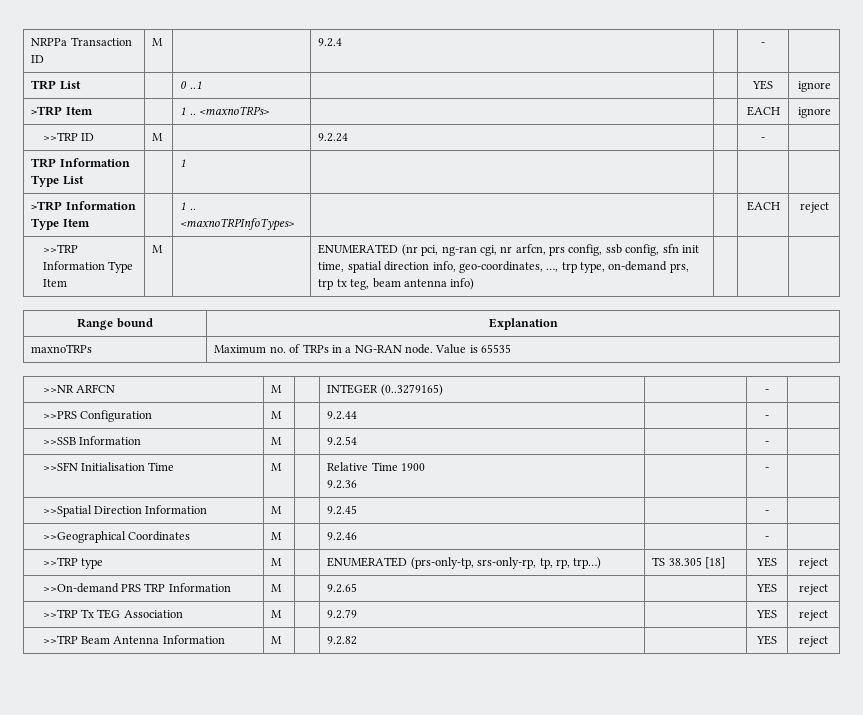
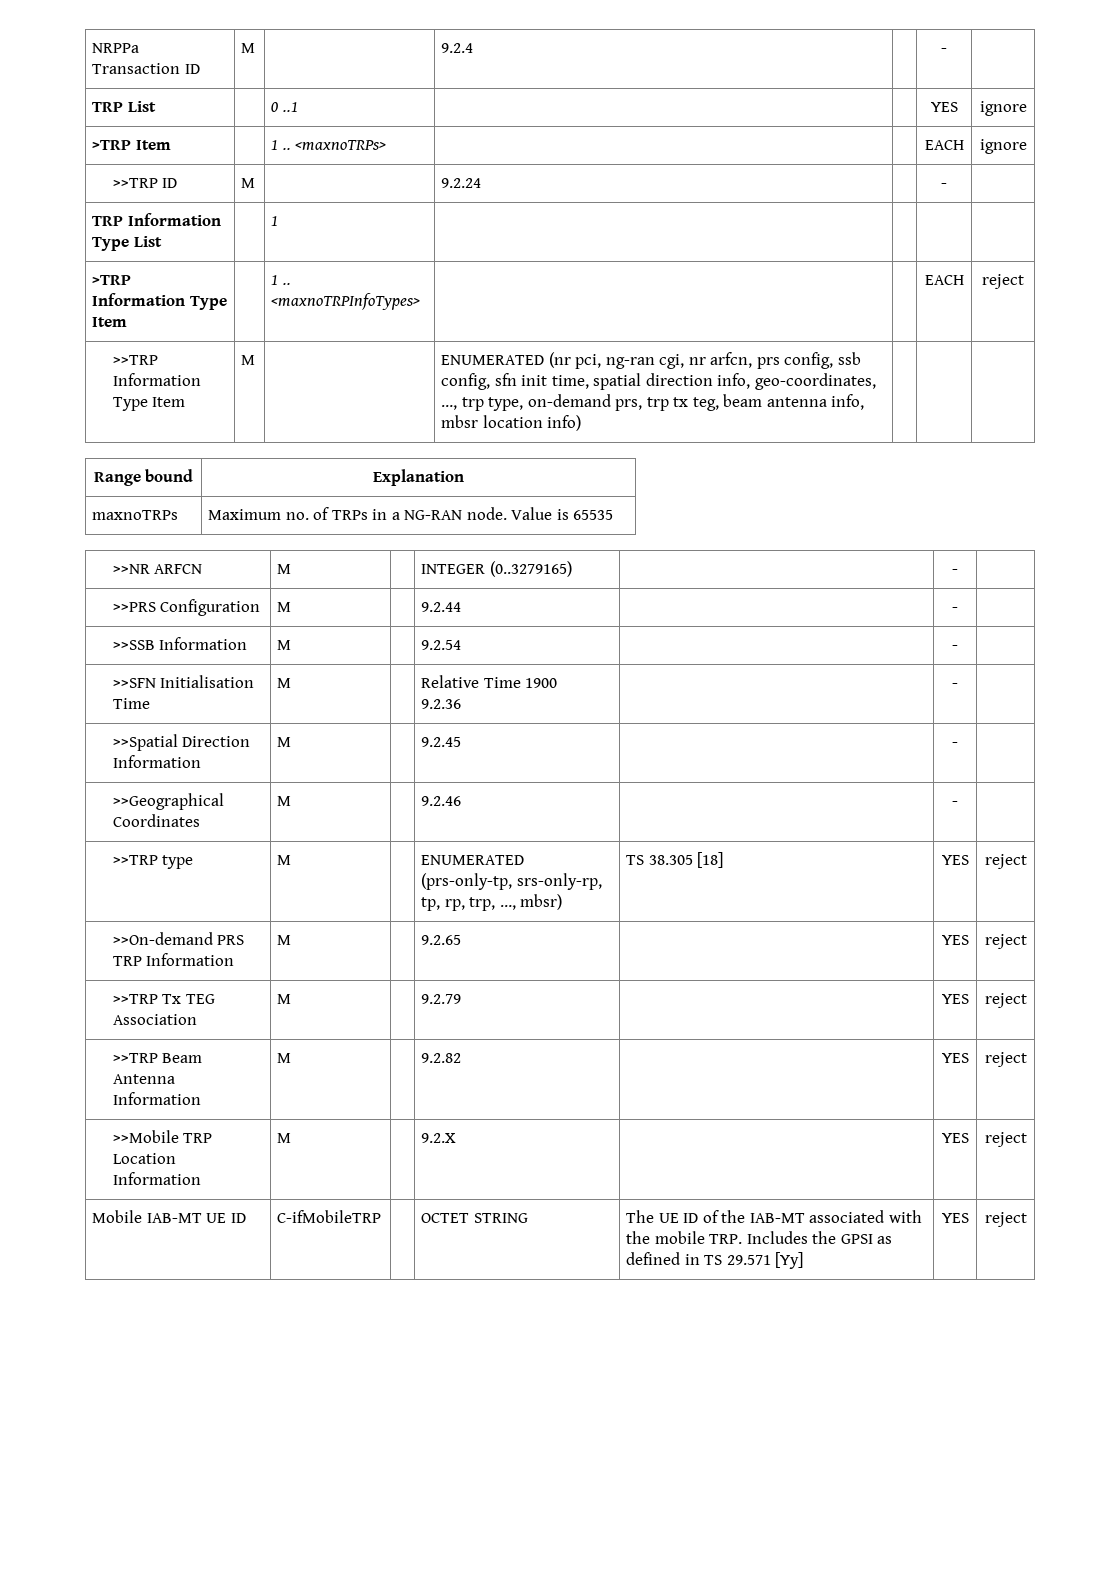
(447, 283) none -> [830,394,864,410] [441,415,543,428] info, mbsr location
[573,557,602,569] trp…) -> [469,894,563,911] trp, …, mbsr)
(828, 641) none -> [112,1130,213,1143] [112,1153,176,1164] [112,1172,201,1185] [277,1133,292,1143] [421,1133,457,1143] [941,1133,969,1143] [984,1132,1027,1147] [92,1210,246,1223] [277,1210,382,1223] [421,1213,528,1223] [626,1210,922,1223] [626,1231,893,1244] [626,1252,804,1269] [941,1213,969,1223] [984,1212,1027,1227] // >>Mobile TRP Location Information | M | | 9.2.X | | YES | reject // Mobile IAB-MT UE ID | C-ifMobileTRP | | OCTET STRING | The UE ID of the IAB-MT associated with the mobile TRP. Includes the GPSI as defined in TS 29.571 [Yy] | YES | reject

